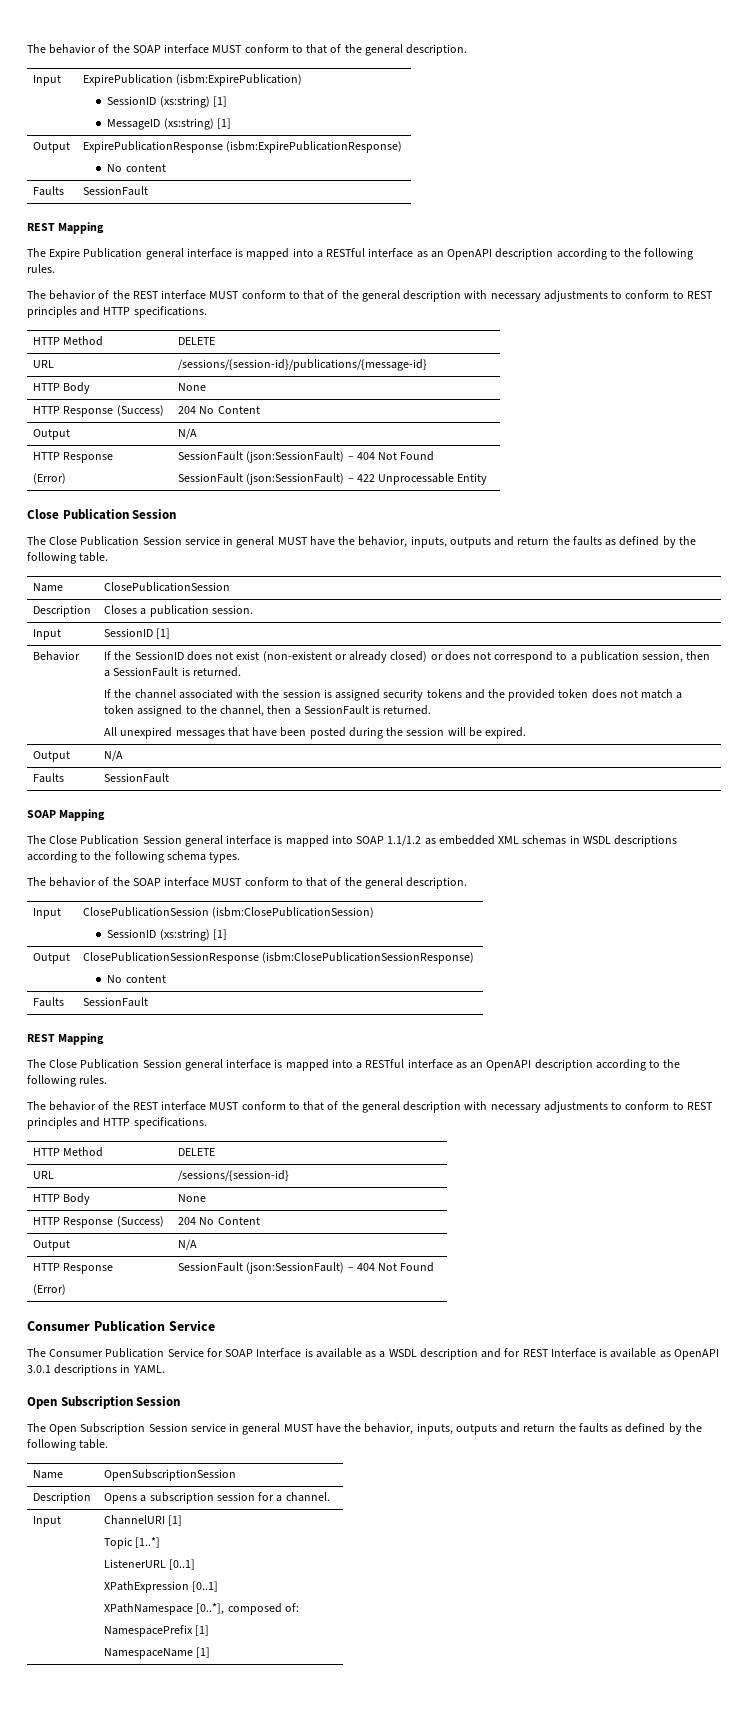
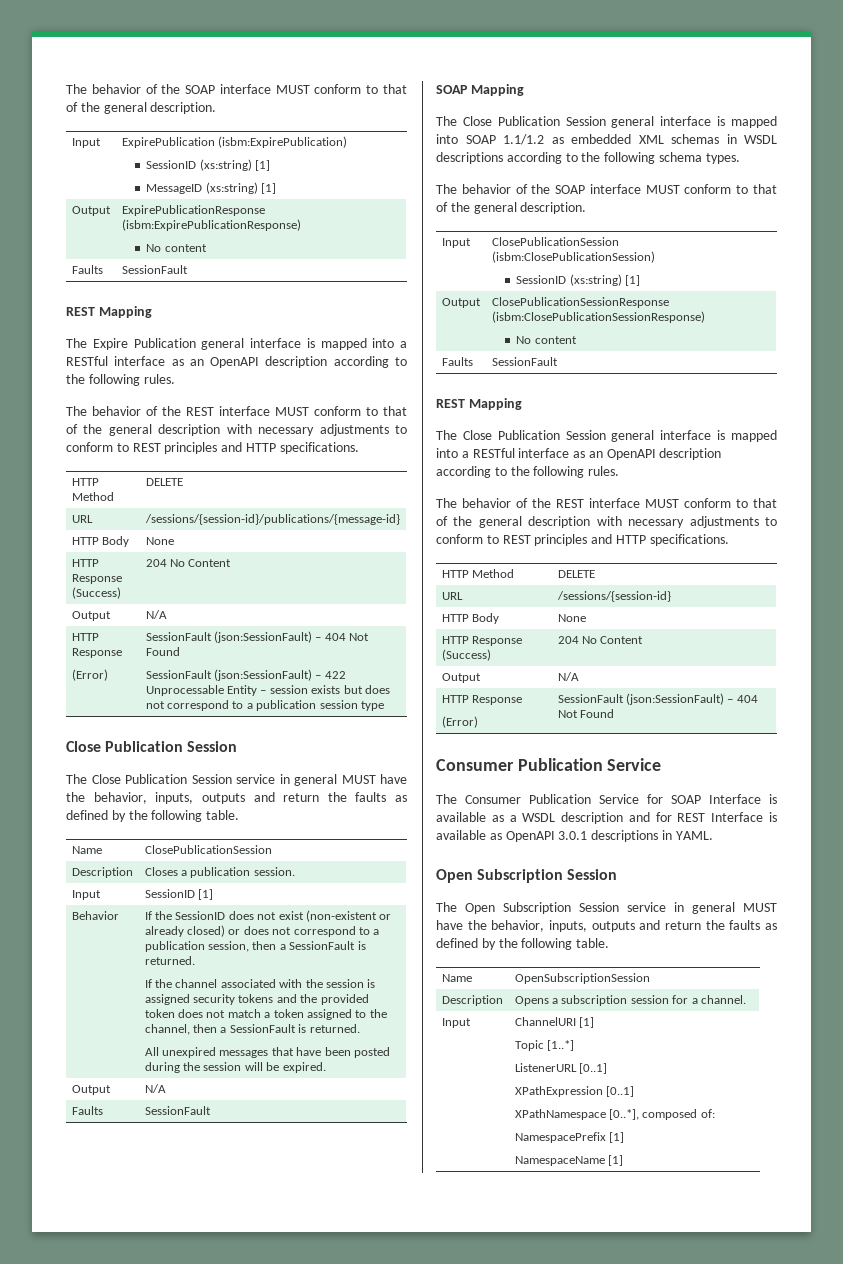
(488, 479) none -> [260,685,390,694] [145,700,384,711] – session exists but does not correspond to a publication session type

